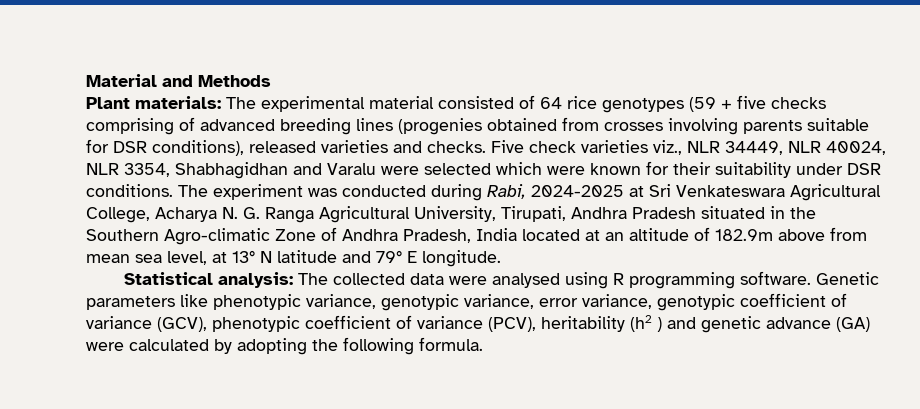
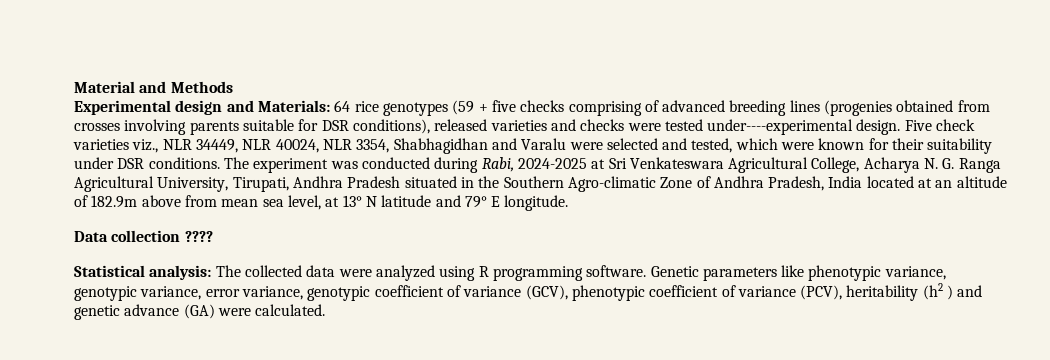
[86,95,535,112] Plant materials: The experimental material consisted of -> [74,100,330,115] Experimental design and Materials:
[427,141,486,153] checks. -> [580,119,901,135] checks were tested under----experimental design.
(491, 169) none -> [662,138,733,153] and tested,
(501, 258) none -> [74,230,213,242] // Data collection ????
[491,273,560,288] analysed -> [375,265,435,281] analyzed
[129,337,483,355] calculated by adopting the following formula. -> [255,304,326,316] calculated.

